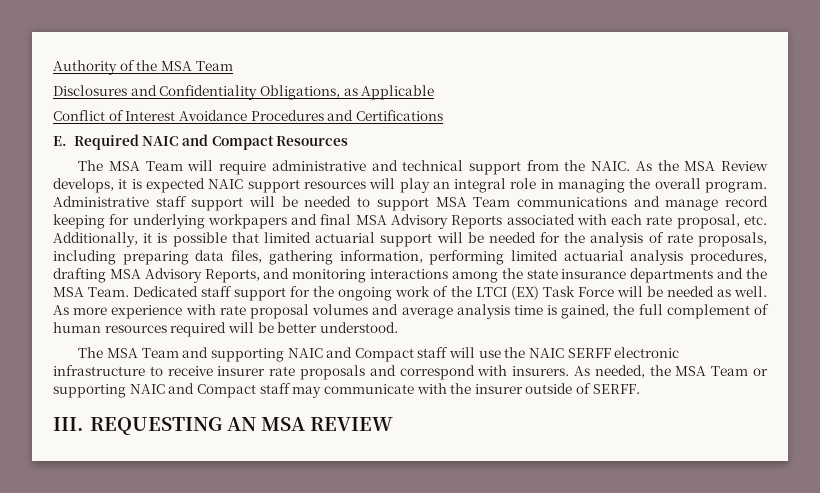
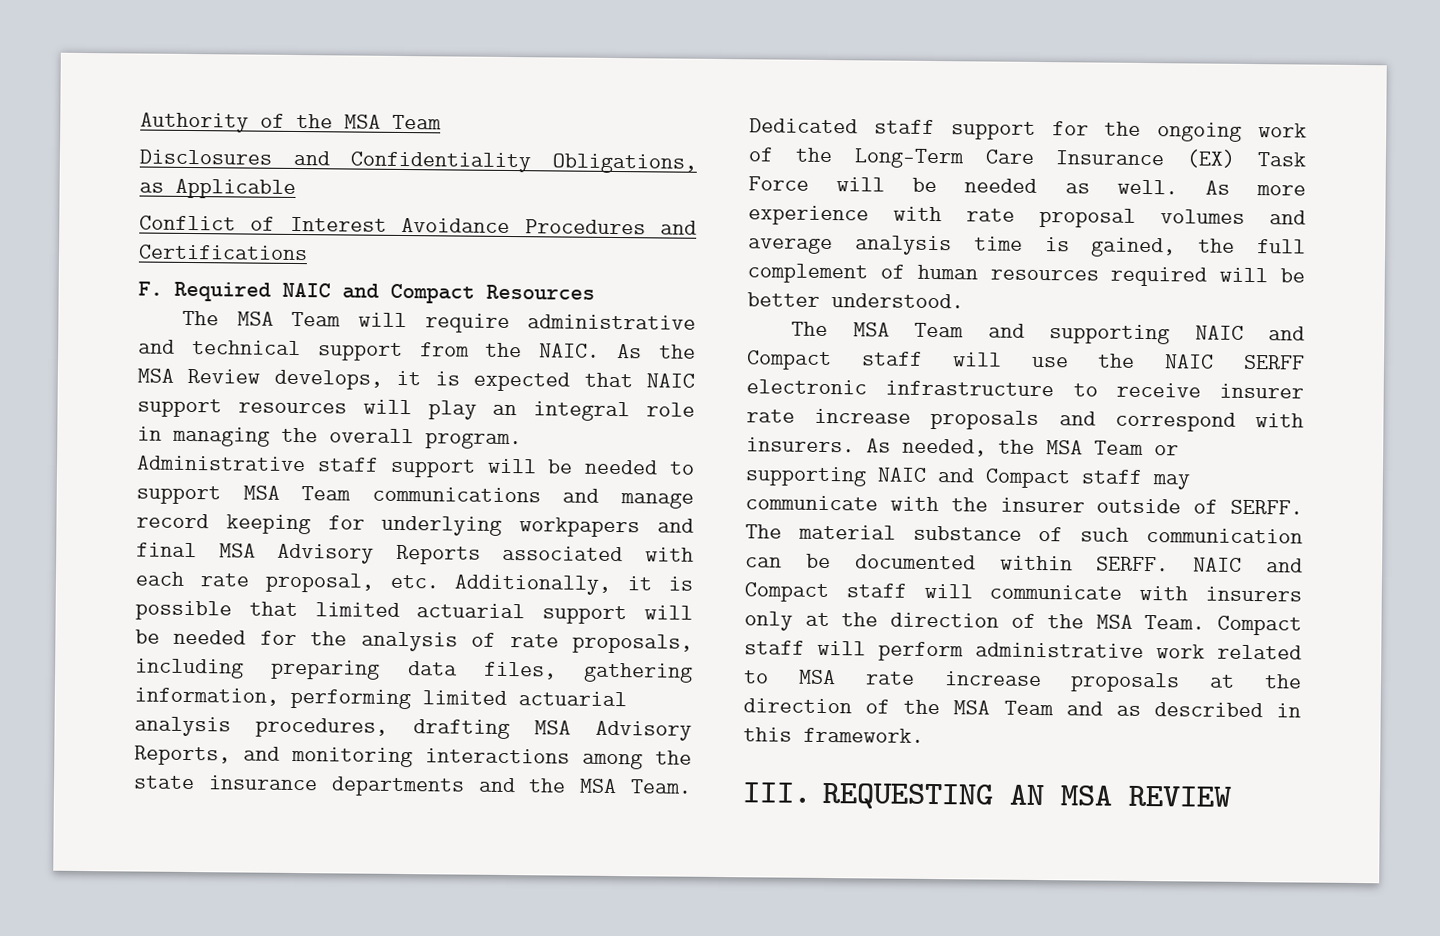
[53,136,67,146] E. -> [138,281,163,296] F.
(205, 185) none -> [583,372,633,388] that
[475,287,507,297] LTCI -> [853,148,1166,169] Long-Term Care Insurance
(296, 371) none -> [814,408,912,424] increase
(640, 389) none -> [745,524,1303,544] [745,553,1303,573] [744,582,1302,603] [744,611,1302,636] [744,640,1302,662] [743,669,1302,693] [743,698,1301,718] [743,727,924,743] The material substance of such communication can be documented within SERFF. NAIC and Compact staff will communicate with insurers only at the direction of the MSA Team. Compact staff will perform administrative work related to MSA rate increase proposals at the direction of the MSA Team and as described in this framework.

